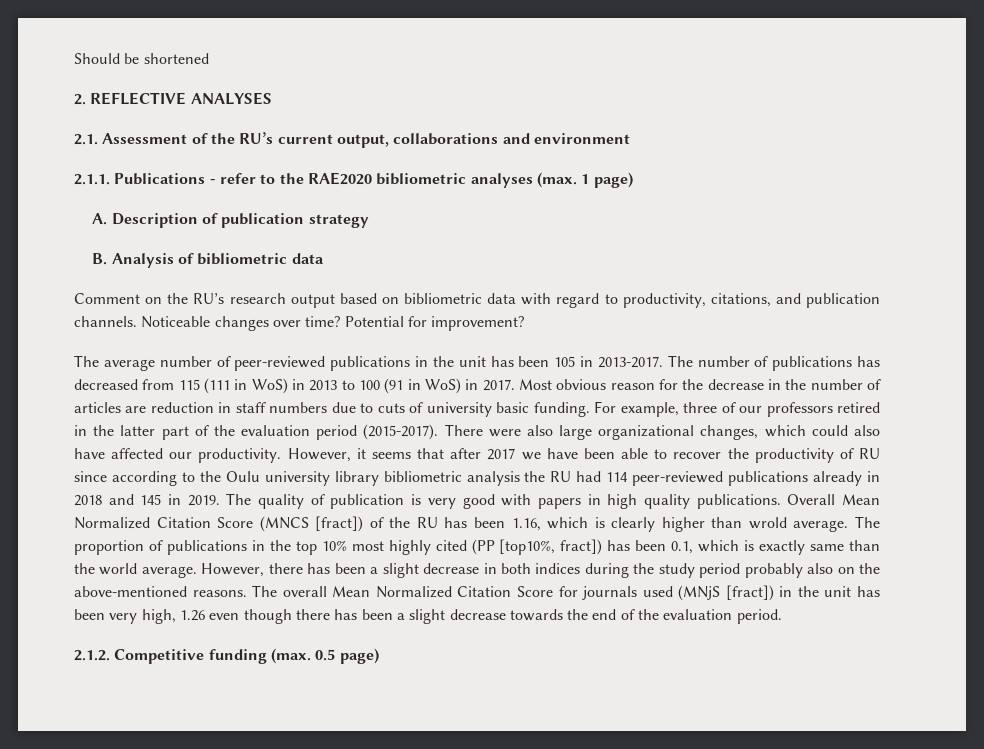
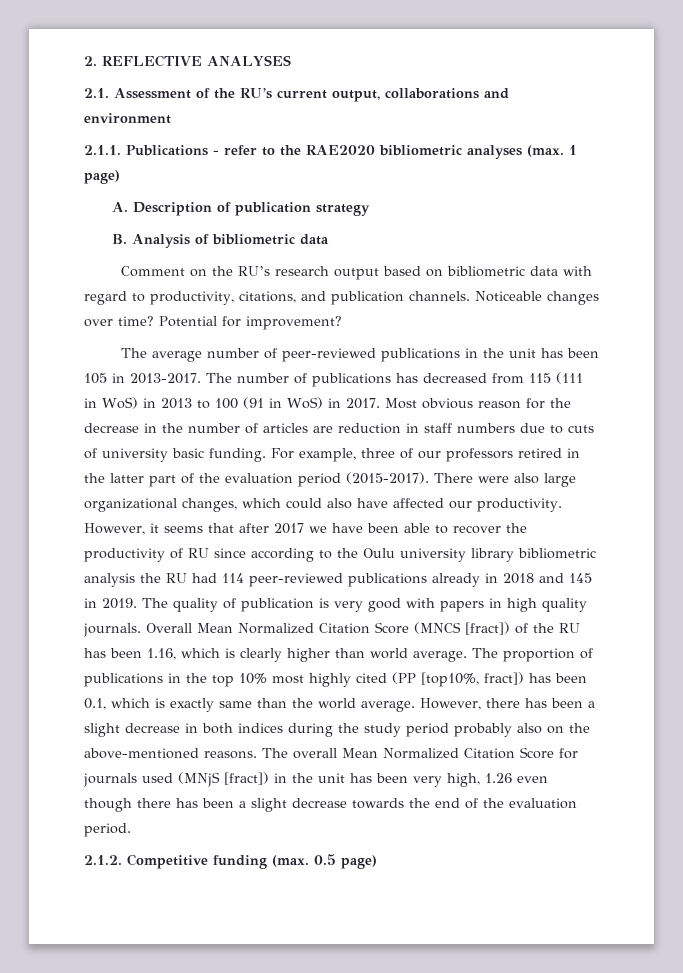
[74,53,209,64] Should be shortened // -> (84, 61) none
[696,494,781,509] publications. -> [83,623,141,637] journals.
[748,517,787,529] wrold -> [370,648,408,659] world

